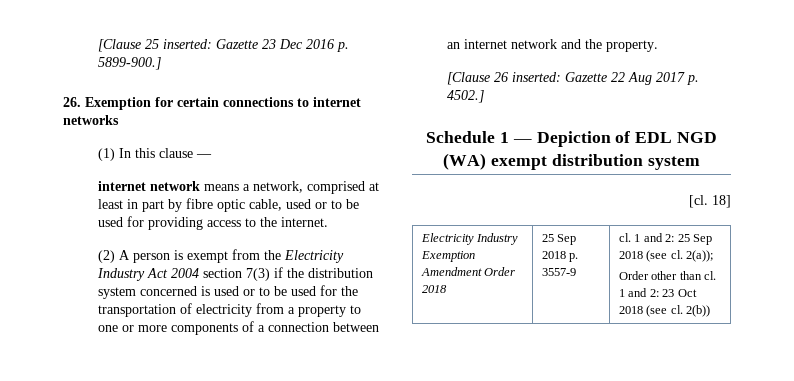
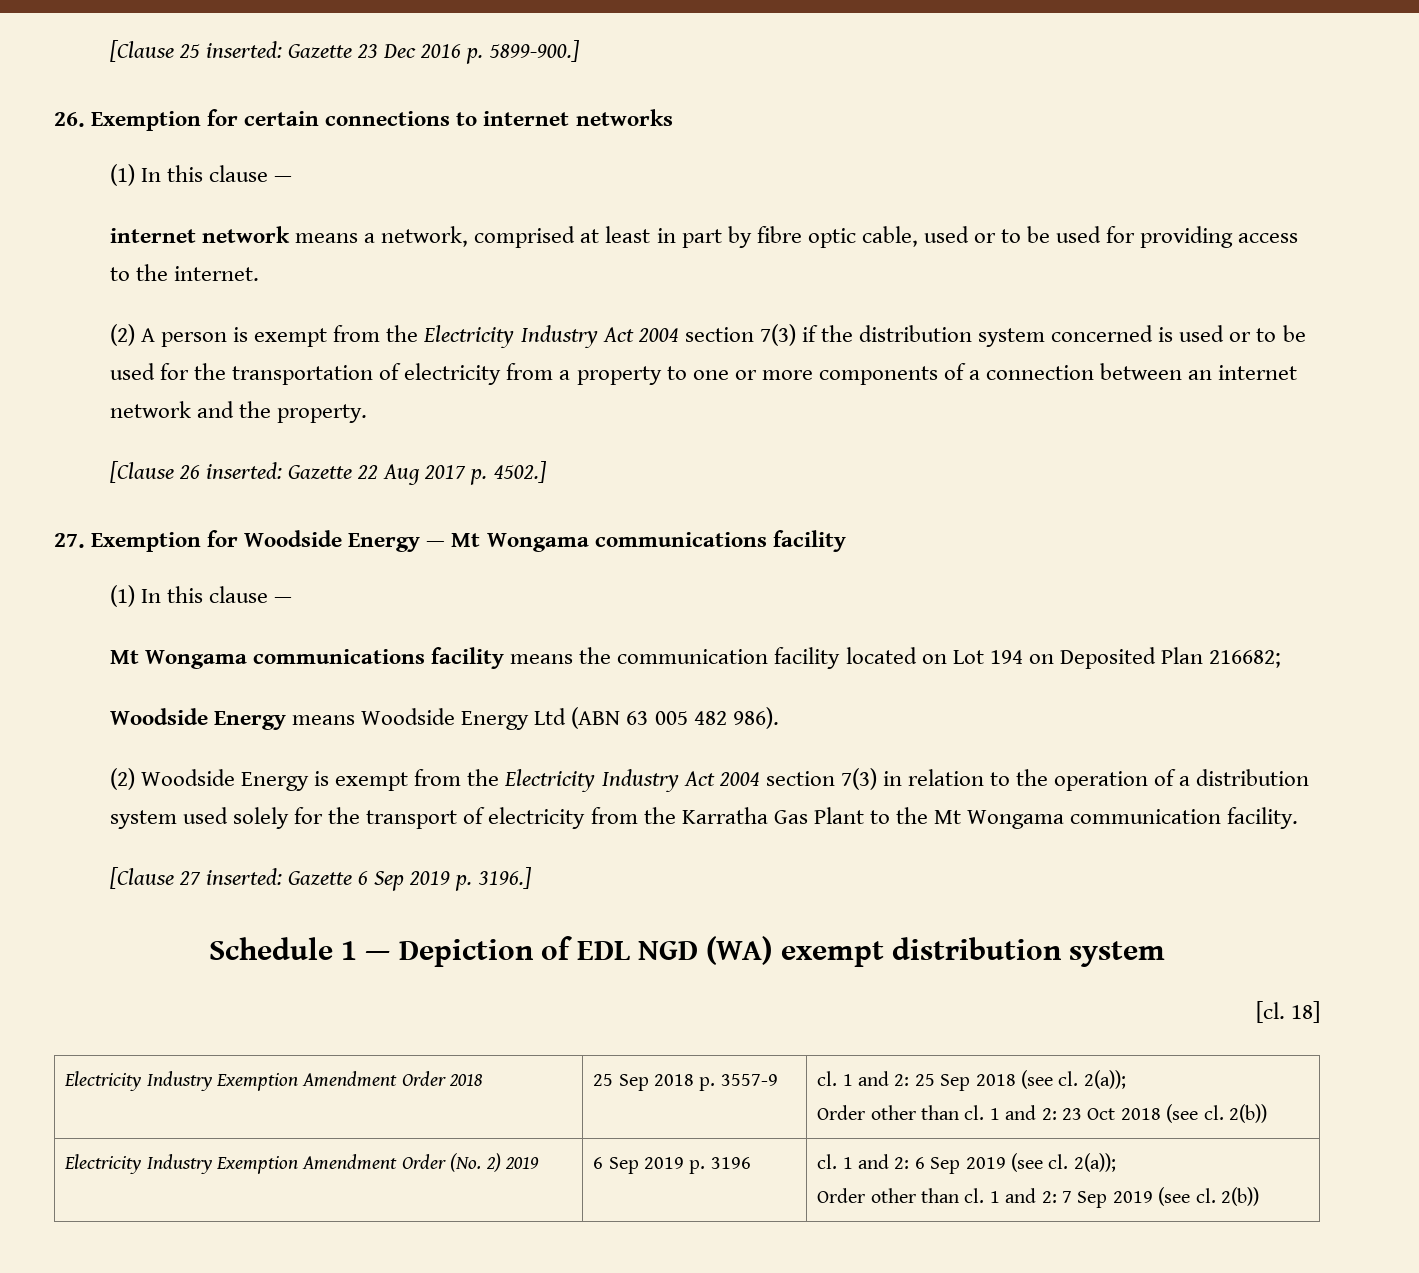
(485, 96) none -> [54,530,846,552] [109,585,293,607] [109,647,1282,669] [109,707,779,730] [109,768,1310,792] [109,807,1299,829] [109,867,532,891] // 27. Exemption for Woodside Energy — Mt Wongama communications facility // (1) In this clause — // Mt Wongama communications facility means the communication facility located on Lot 194 on Deposited Plan 216682; // Woodside Energy means Woodside Energy Ltd (ABN 63 005 482 986). // (2) Woodside Energy is exempt from the Electricity Industry Act 2004 section 7(3) in relation to the operation of a distribution system used solely for the transport of electricity from the Karratha Gas Plant to the Mt Wongama communication facility. // [Clause 27 inserted: Gazette 6 Sep 2019 p. 3196.]
(711, 311) none -> [64,1153,540,1174] [593,1157,751,1174] [817,1153,1116,1174] [817,1187,1260,1208] // Electricity Industry Exemption Amendment Order (No. 2) 2019 | 6 Sep 2019 p. 3196 | cl. 1 and 2: 6 Sep 2019 (see cl. 2(a)); // Order other than cl. 1 and 2: 7 Sep 2019 (see cl. 2(b))

